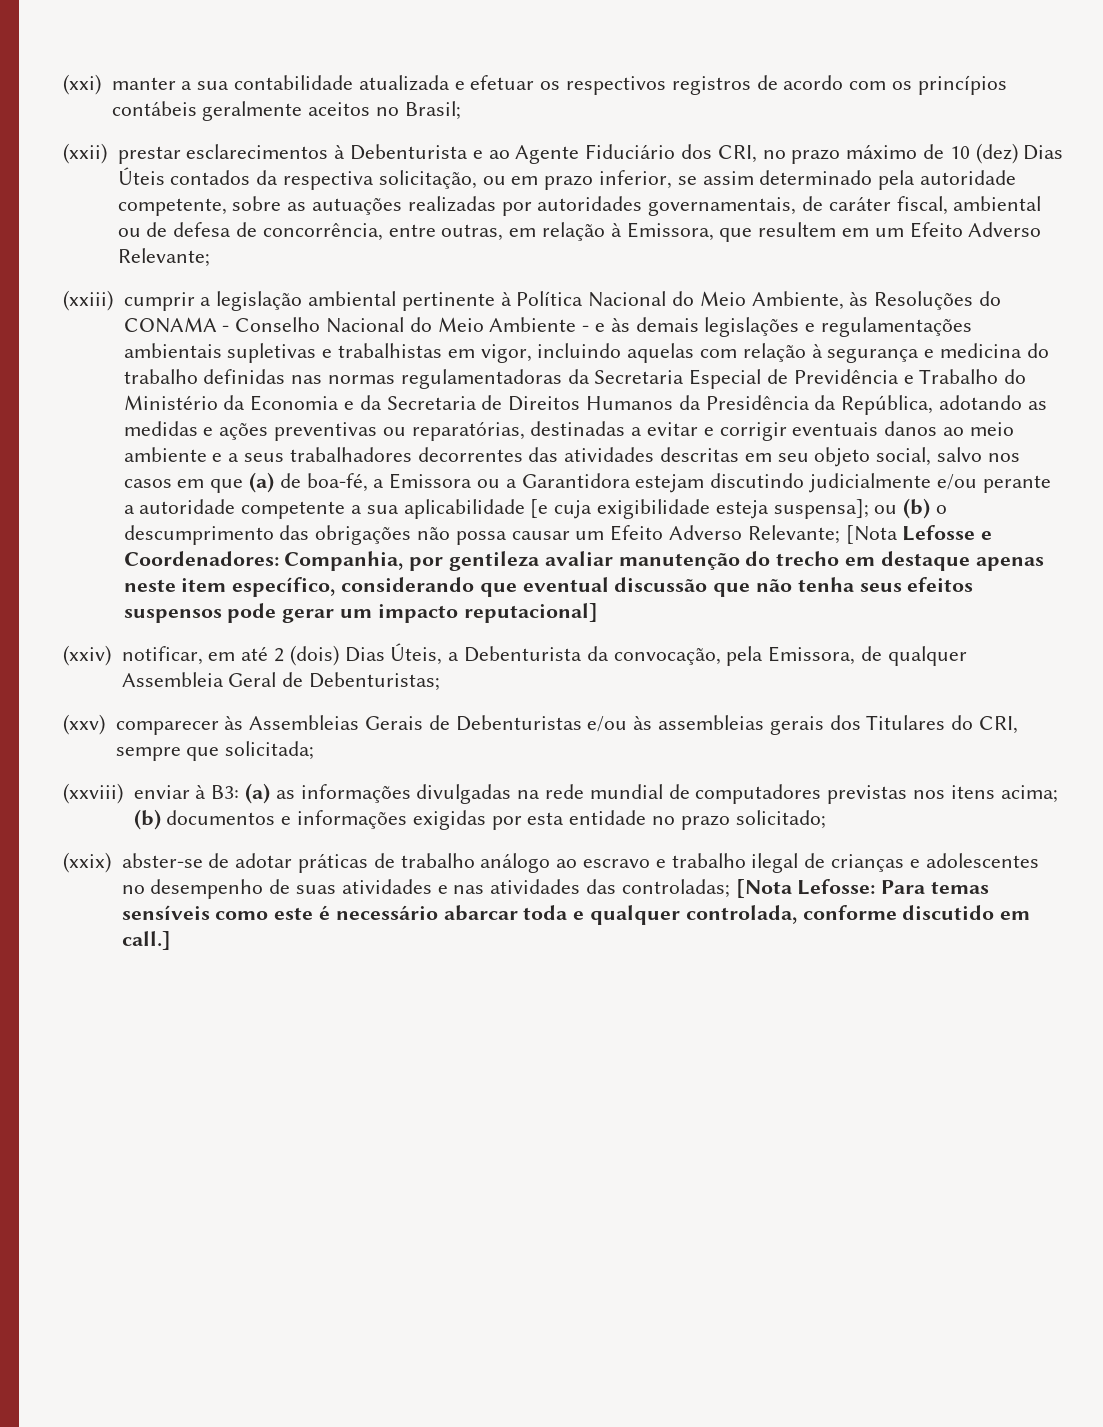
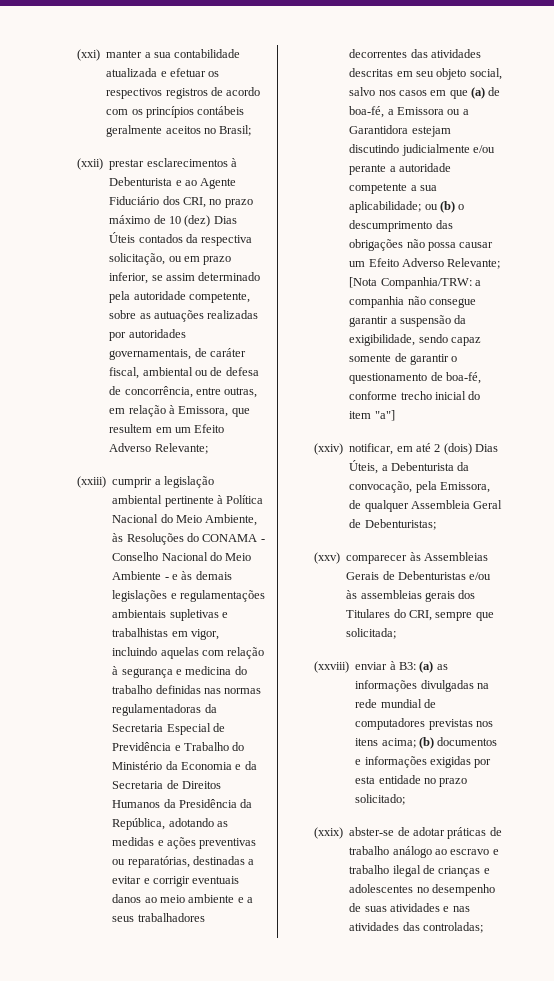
[403,499,869,519] aplicabilidade [e cuja exigibilidade esteja suspensa]; -> [349,201,422,213] aplicabilidade;
[902,525,993,541] [123,551,1044,571] [123,577,974,597] [123,603,598,623] Lefosse e Coordenadores: Companhia, por gentileza avaliar manutenção do trecho em destaque apenas neste item específico, considerando que eventual discussão que não tenha seus efeitos suspensos pode gerar um impacto reputacional] -> [380,277,481,289] [349,296,476,308] [349,315,467,327] [349,334,481,346] [349,353,458,365] [349,372,481,384] [349,391,481,400] [349,410,395,421] Companhia/TRW: a companhia não consegue garantir a suspensão da exigibilidade, sendo capaz somente de garantir o questionamento de boa-fé, conforme trecho inicial do item "a"]
[735,879,990,898] [121,905,1031,925] [121,931,171,950] [Nota Lefosse: Para temas sensíveis como este é necessário abarcar toda e qualquer controlada, conforme discutido em call.] -> (483, 927) none

